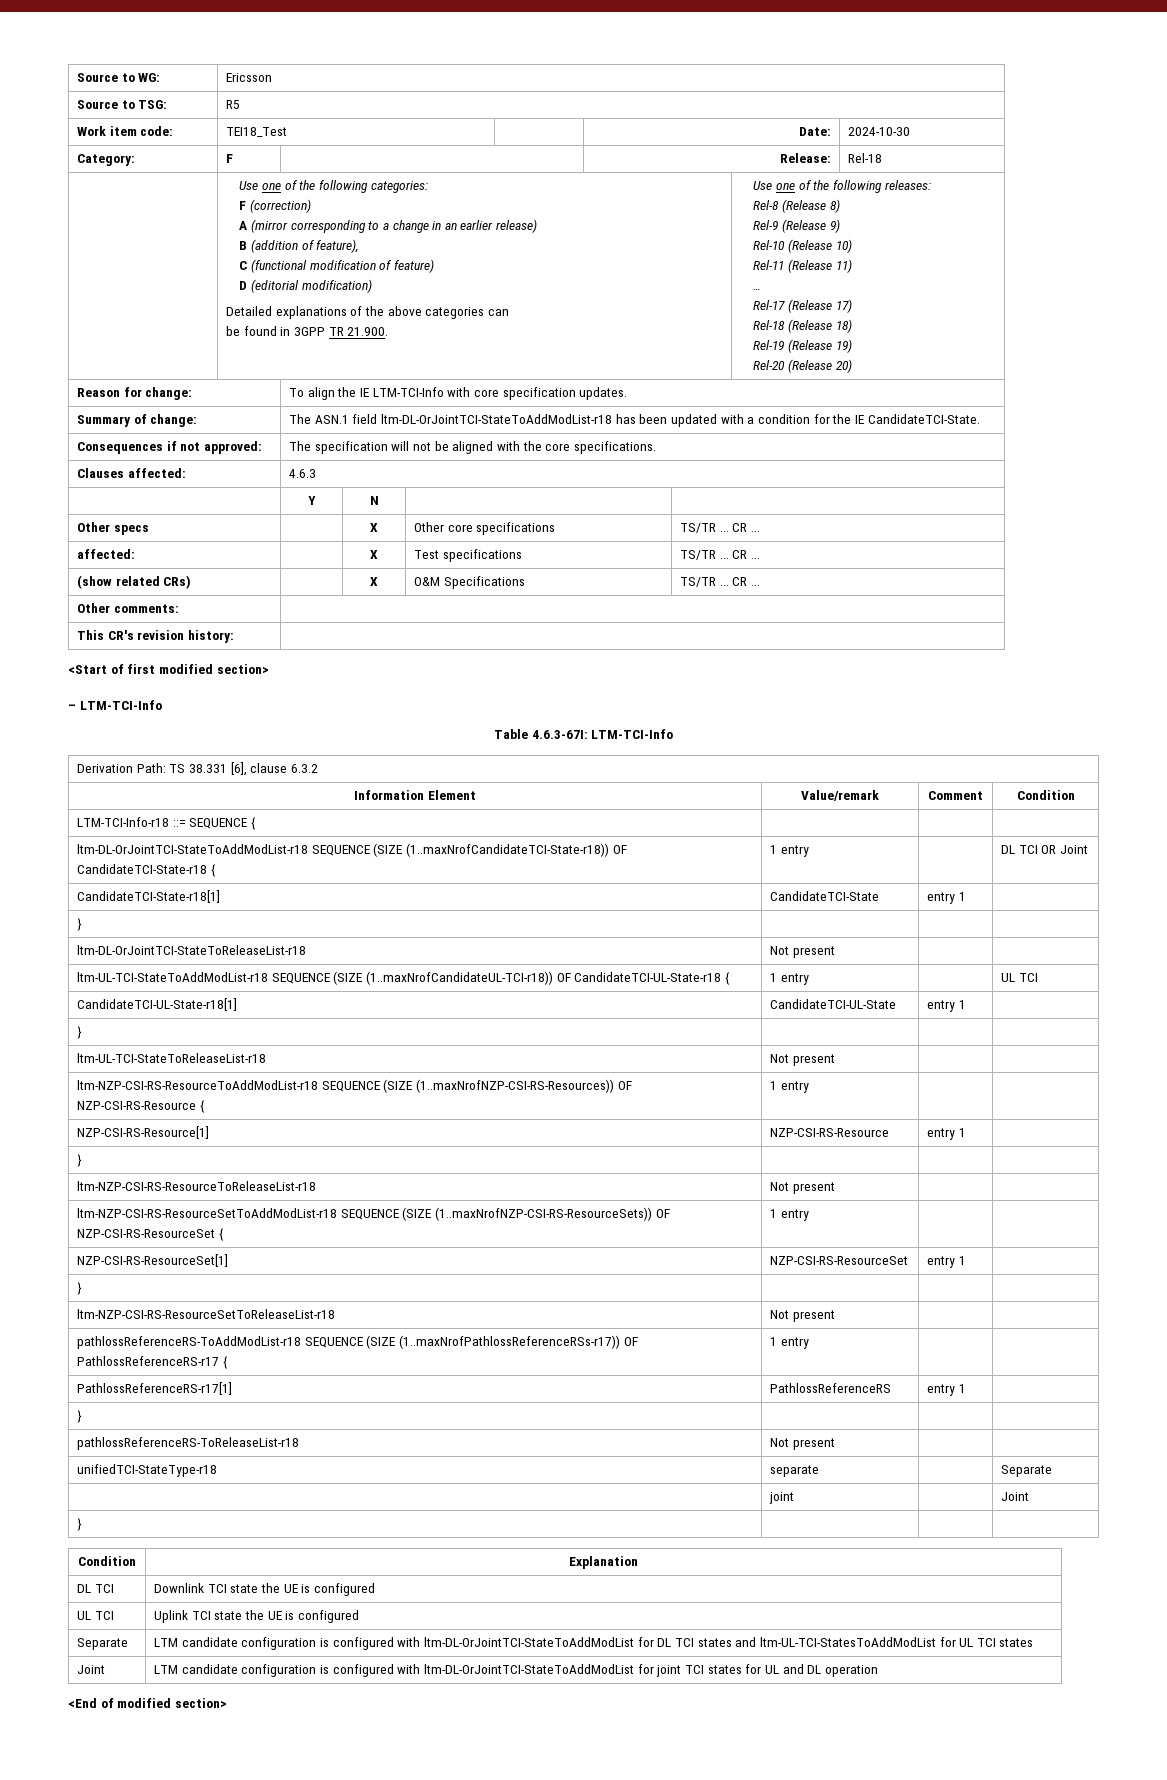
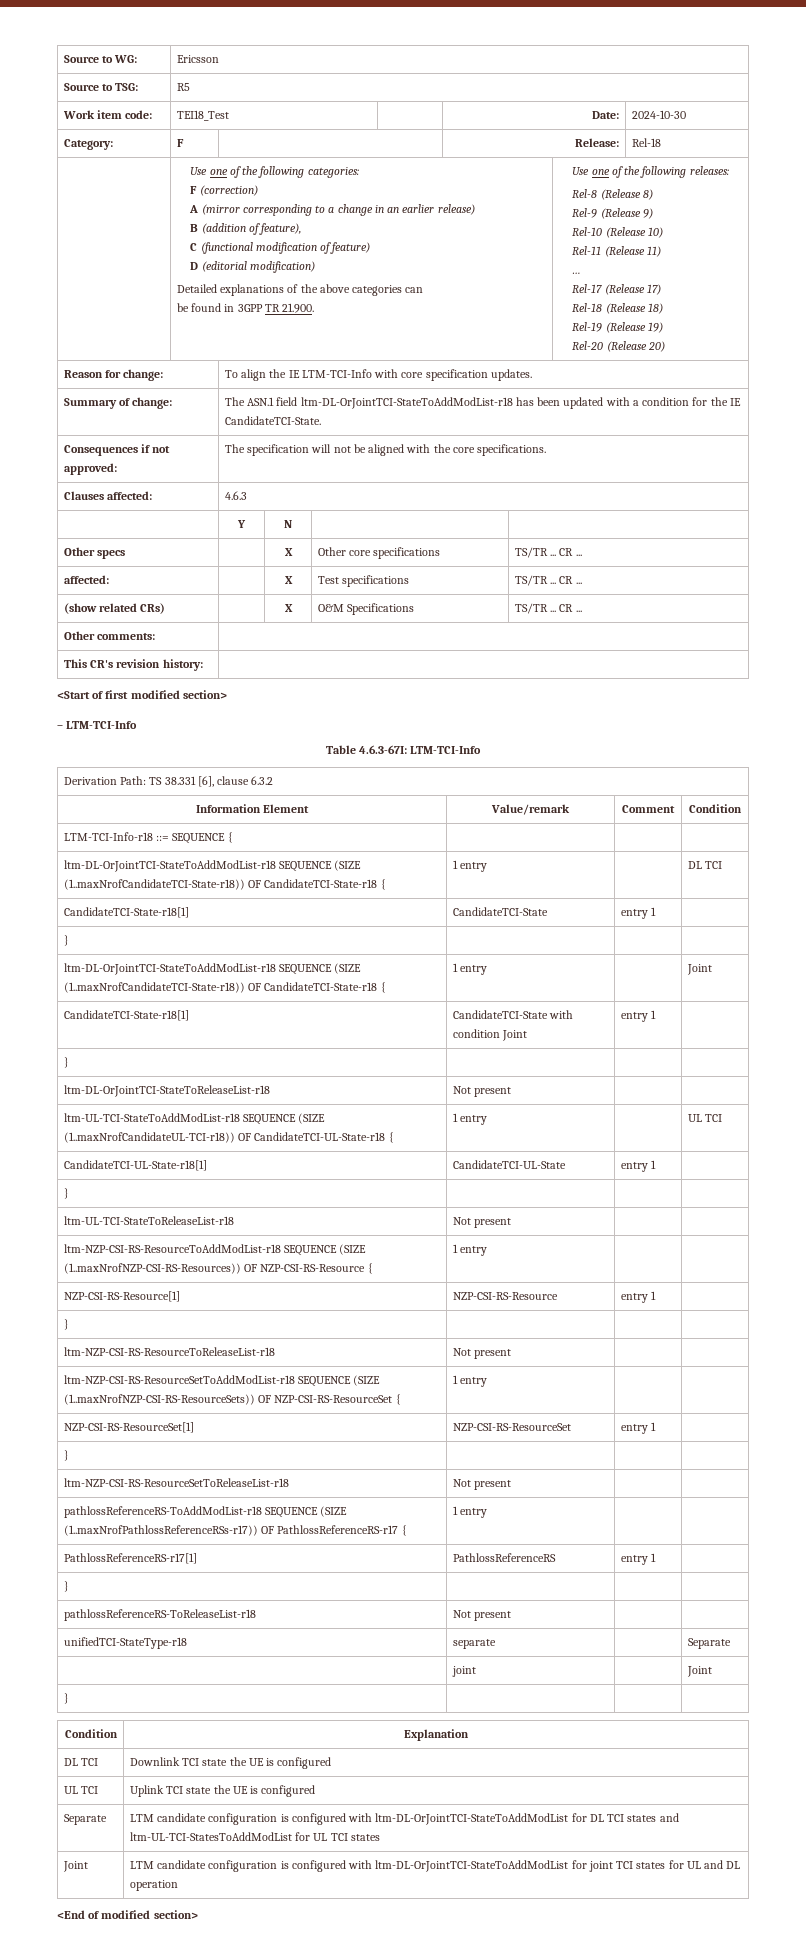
[1041,845,1057,854] OR -> [63,907,189,918] [452,907,548,916] [620,907,657,919] [63,935,69,946] [63,963,362,975] [63,982,386,993] [452,963,488,975] // CandidateTCI-State-r18[1] | CandidateTCI-State | entry 1 | // } | | | // ltm-DL-OrJointTCI-StateToAddModList-r18 SEQUENCE (SIZE (1..maxNrofCandidateTCI-State-r18)) OF CandidateTCI-State-r18 { | 1 entry | |
(880, 896) none -> [549,1010,574,1019] [452,1029,528,1041] with condition Joint

